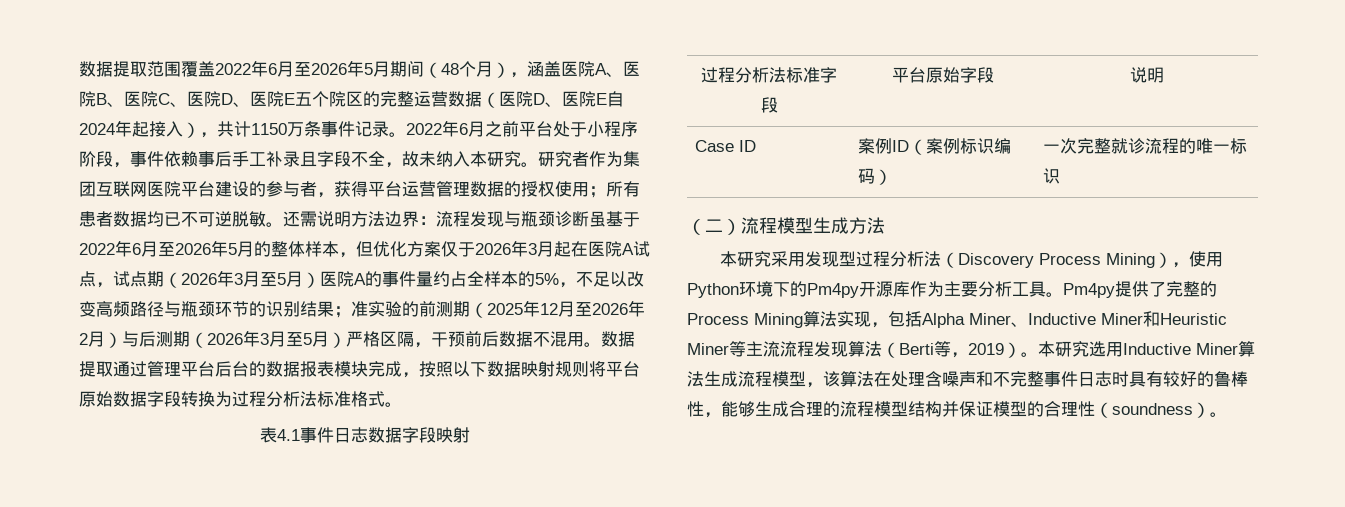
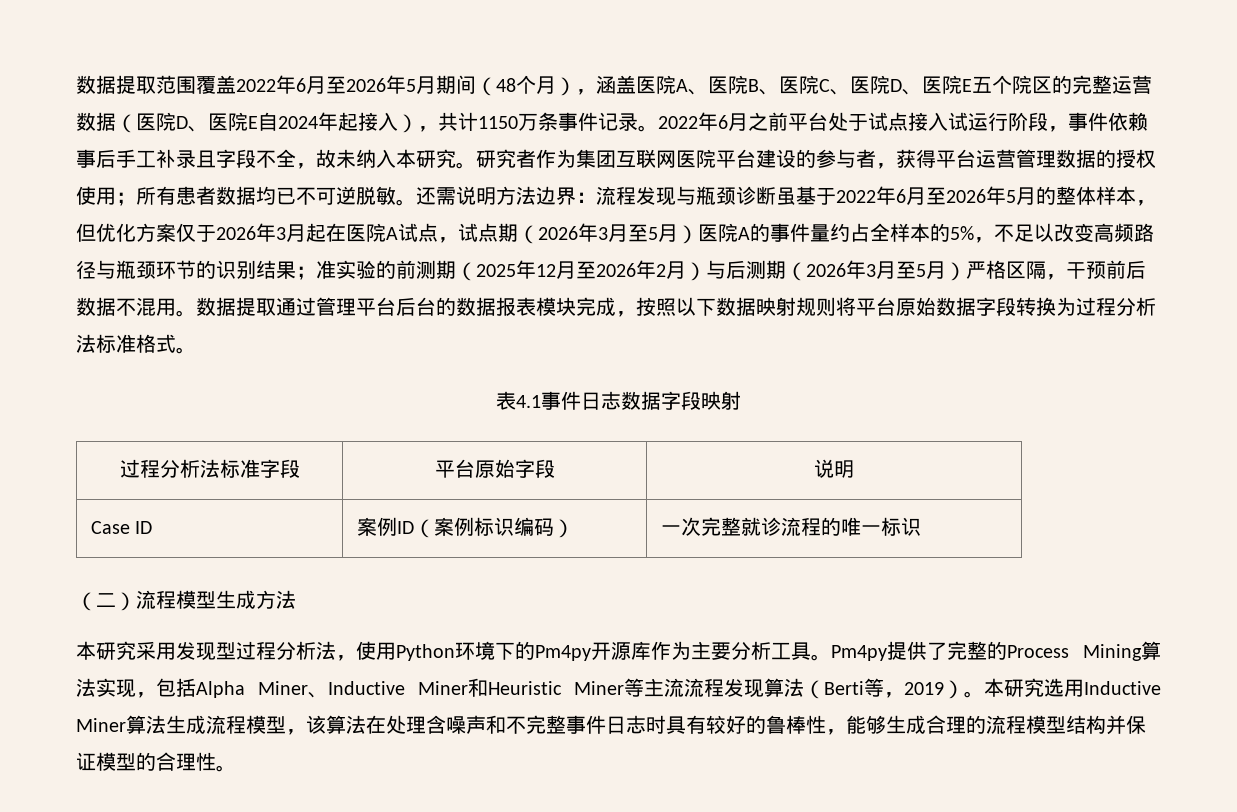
[587,121,638,137] 小程序 -> [868,112,1008,131] 试点接入试运行
[940,252,1172,268] （Discovery Process Mining） -> (336, 650) none
[1095,402,1210,418] （soundness） -> (216, 761) none

